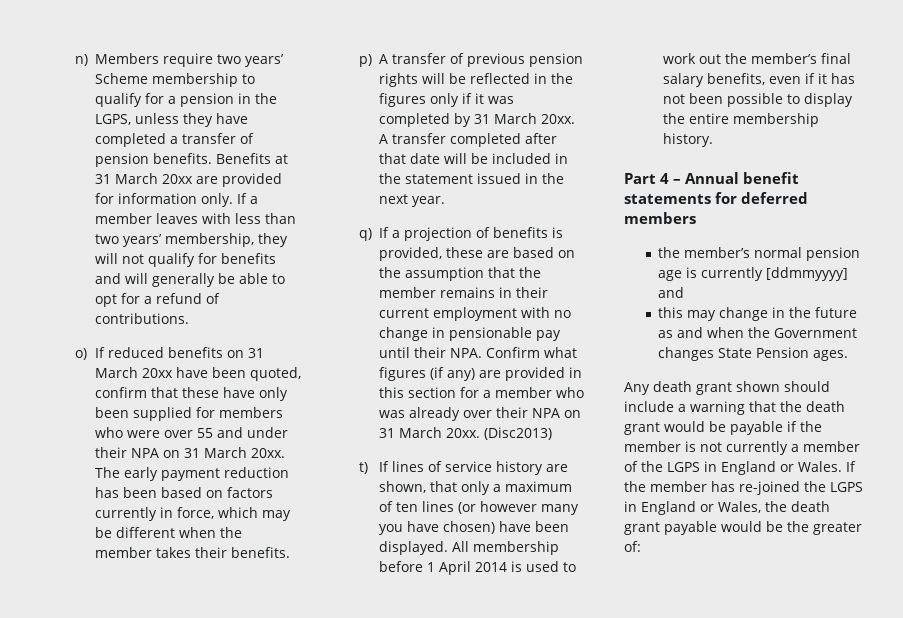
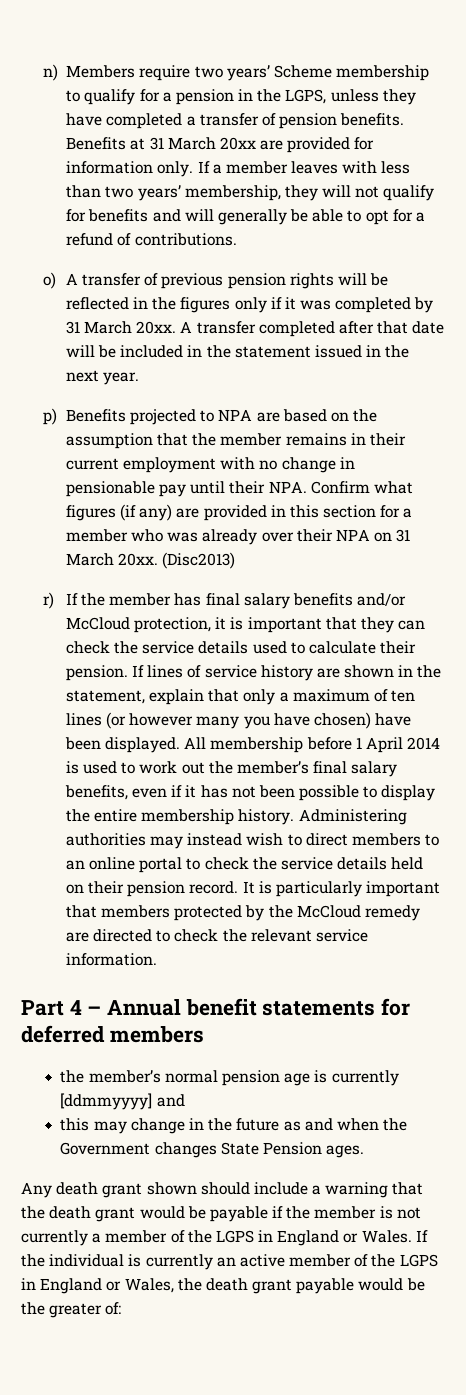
[94,347,264,358] [94,367,301,381] [94,387,288,401] [94,407,283,421] [94,427,288,438] [94,447,285,458] [94,467,289,481] [94,487,273,498] [94,507,291,521] [94,527,242,538] [94,547,290,558] [359,54,373,67] If reduced benefits on 31 March 20xx have been quoted, confirm that these have only been supplied for members who were over 55 and under their NPA on 31 March 20xx. The early payment reduction has been based on factors currently in force, which may be different when the member takes their benefits. // p) -> (57, 280) none
[359,227,564,241] [379,247,484,261] q) If a projection of benefits is provided, these -> [43,408,253,425] p) Benefits projected to NPA
[359,462,369,474] t) -> [43,592,407,609] [65,617,426,633] [65,641,417,654] [65,665,128,681] r) If the member has final salary benefits and/or McCloud protection, it is important that they can check the service details used to calculate their pension.
[378,481,426,493] shown, -> [344,665,442,678] [65,689,204,705] shown in the statement, explain
(713, 140) none -> [298,809,407,825] [65,833,440,849] [65,857,424,873] [65,881,441,897] [65,905,420,921] [65,929,368,942] [65,953,157,966] Administering authorities may instead wish to direct members to an online portal to check the service details held on their pension record. It is particularly important that members protected by the McCloud remedy are directed to check the relevant service information.
[650,481,800,495] member has re-joined -> [49,1254,369,1270] individual is currently an active member of

